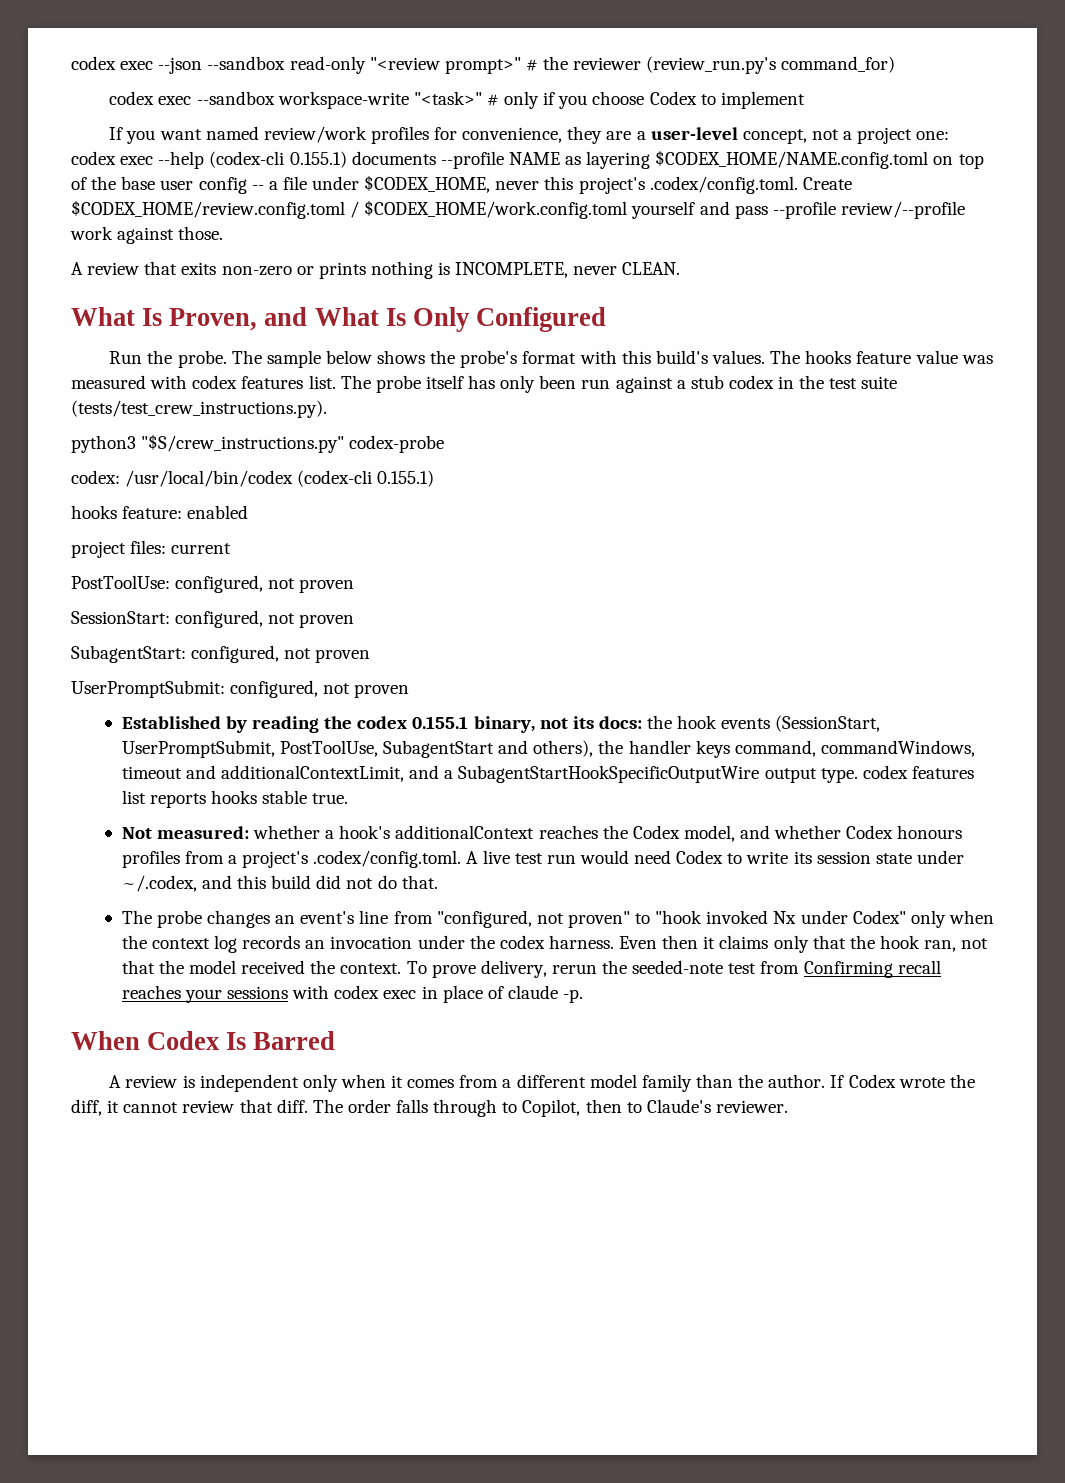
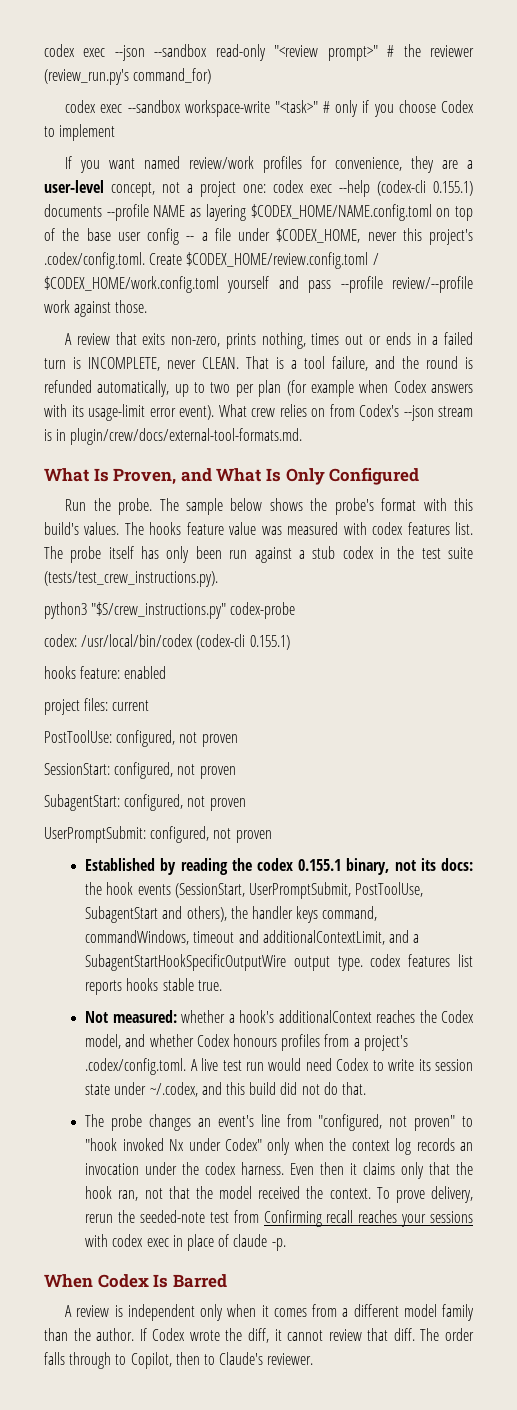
[221,261,681,279] non-zero or prints nothing is INCOMPLETE, never CLEAN. -> [171,332,474,349] [44,356,473,371] [44,380,474,397] [44,404,473,421] [44,428,303,445] non-zero, prints nothing, times out or ends in a failed turn is INCOMPLETE, never CLEAN. That is a tool failure, and the round is refunded automatically, up to two per plan (for example when Codex answers with its usage-limit error event). What crew relies on from Codex's --json stream is in plugin/crew/docs/external-tool-formats.md.

